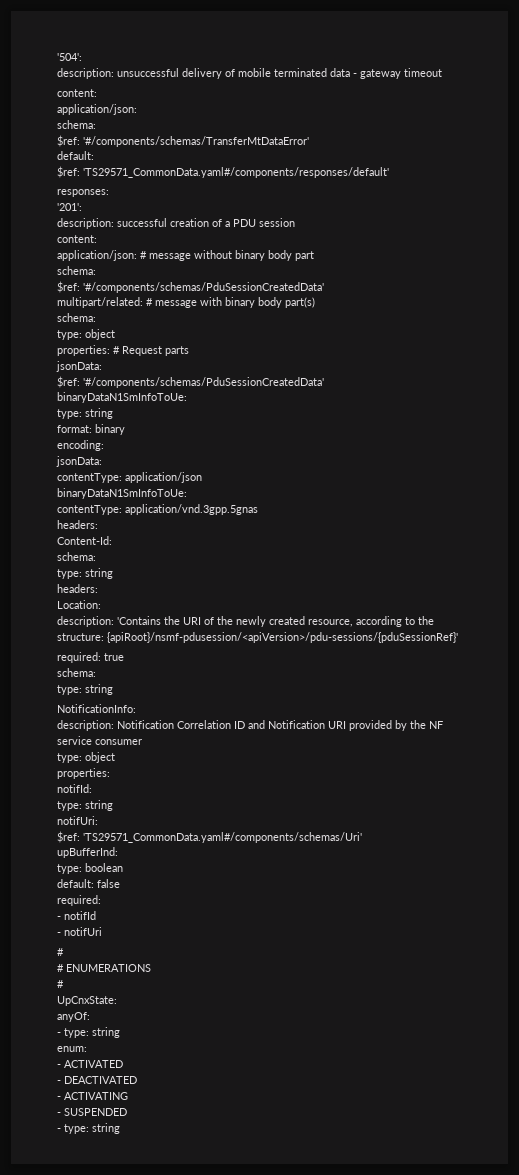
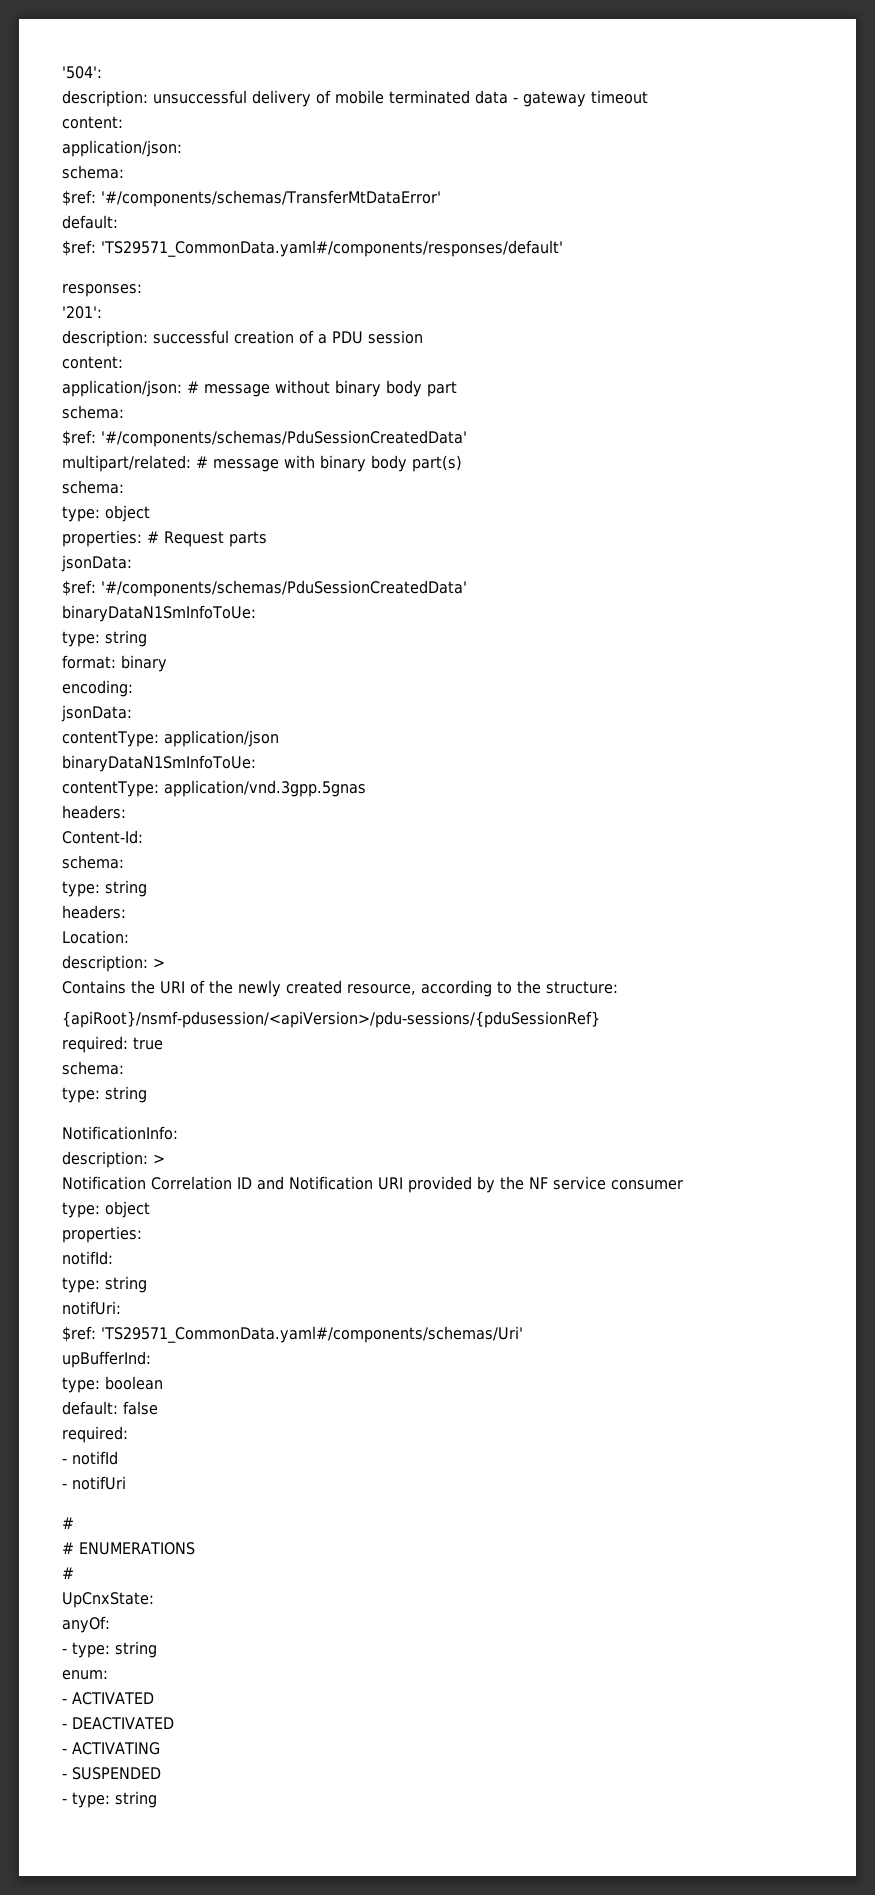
[117,616,161,625] 'Contains -> [153,958,165,968] [62,980,126,994] > // Contains
[107,632,458,643] {apiRoot}/nsmf-pdusession/<apiVersion>/pdu-sessions/{pduSessionRef}' -> [62,1011,600,1028] // {apiRoot}/nsmf-pdusession/<apiVersion>/pdu-sessions/{pduSessionRef}
(114, 725) none -> [153,1154,165,1164] > //

